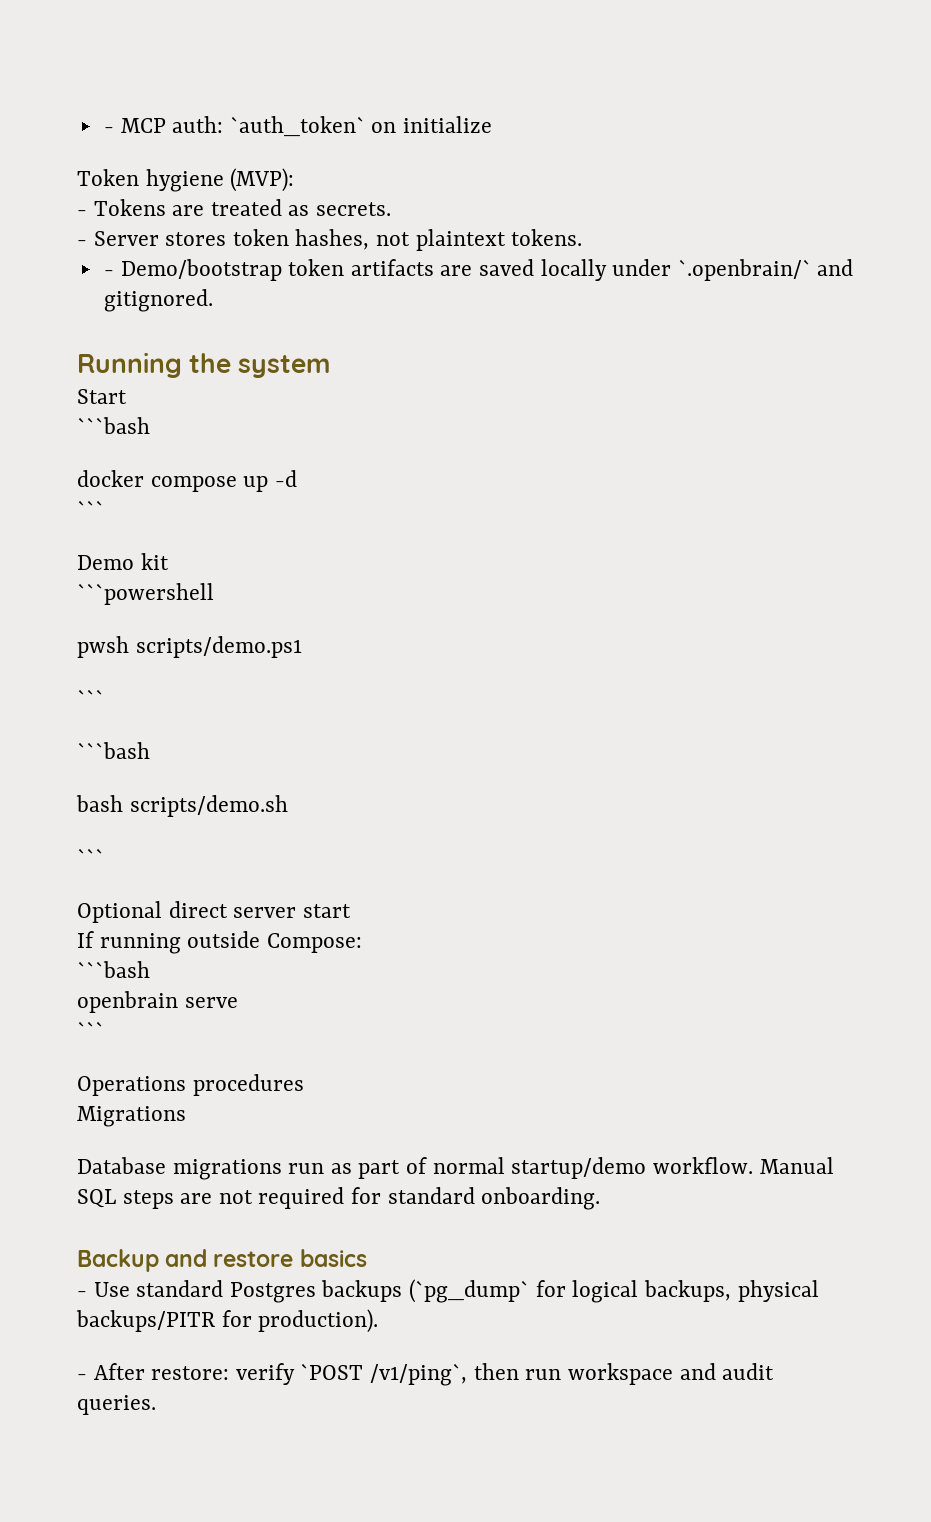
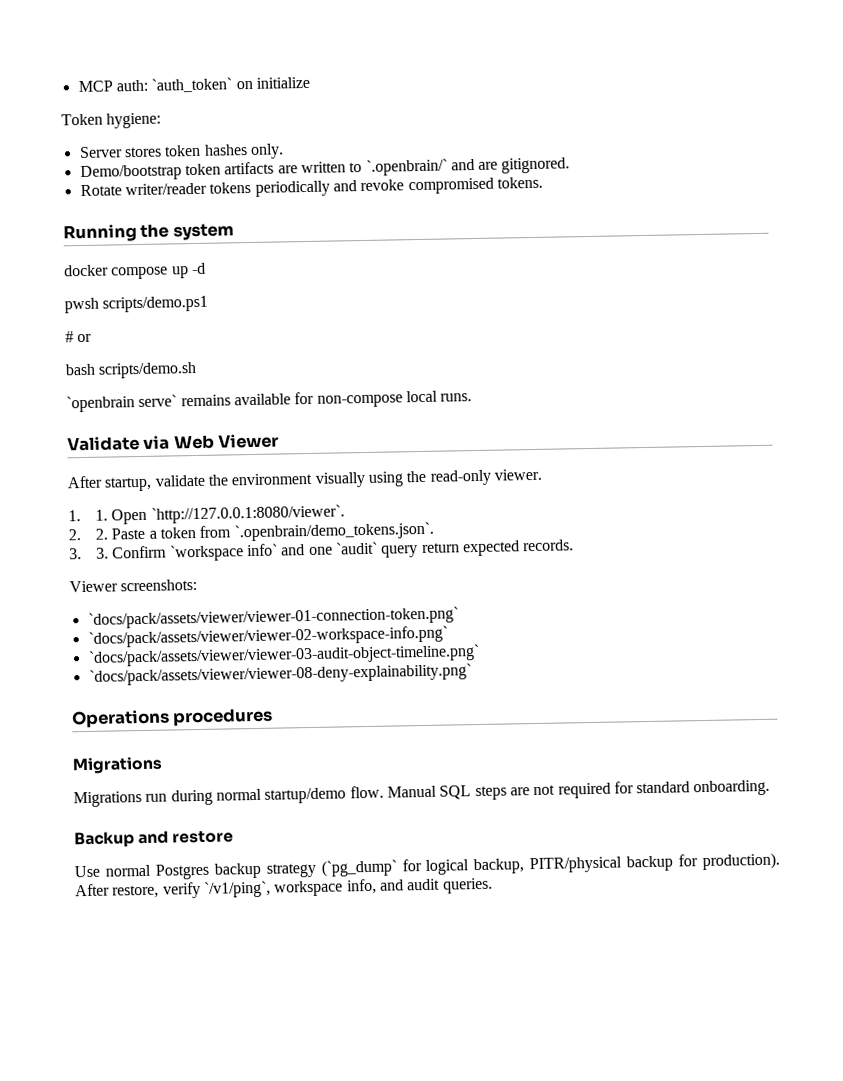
[103,127,114,133] - -> (77, 86) none
[145,168,295,192] [77,199,392,216] [77,229,583,251] [103,270,114,276] hygiene (MVP): // - Tokens are treated as secrets. // - Server stores token hashes, not plaintext tokens. // - -> [106,112,162,129] [78,143,284,159] hygiene: // Server stores token hashes only. //
[479,259,672,281] saved locally under -> [300,161,363,174] written to
(854, 267) none -> [478,161,499,170] are
(213, 300) none -> [79,176,543,197] // Rotate writer/reader tokens periodically and revoke compromised tokens.
[77,389,127,404] [77,417,150,434] // Start // ```bash -> (234, 232) none
[77,500,104,517] [77,553,169,570] [77,583,214,605] // ``` // Demo kit // ```powershell -> (206, 268) none
[77,689,104,706] [77,742,150,759] ``` // ```bash -> [65,331,93,343] # or
[77,848,104,865] [77,901,351,923] [77,931,362,954] [77,961,150,978] [77,991,238,1013] [77,1021,104,1038] [77,1074,304,1096] [77,1106,186,1127] [77,1157,428,1180] ``` // Optional direct server start // If running outside Compose: // ```bash // openbrain serve // ``` // Operations procedures // Migrations // Database migrations run as part of -> [66,390,473,413] [67,433,280,452] [67,468,542,492] [68,504,345,525] [68,521,434,542] [69,539,575,562] [69,578,198,593] [87,606,459,629] [87,625,448,648] [87,643,480,667] [88,663,472,686] [71,707,274,729] [72,756,163,775] [73,789,213,808] `openbrain serve` remains available for non-compose local runs. // Validate via Web Viewer // After startup, validate the environment visually using the read-only viewer. // 1. 1. Open `http://127.0.0.1:8080/viewer`. // 2. 2. Paste a token from `.openbrain/demo_tokens.json`. // 3. 3. Confirm `workspace info` and one `audit` query return expected records. // Viewer screenshots: // `docs/pack/assets/viewer/viewer-01-connection-token.png` // `docs/pack/assets/viewer/viewer-02-workspace-info.png` // `docs/pack/assets/viewer/viewer-03-audit-object-timeline.png` // `docs/pack/assets/viewer/viewer-08-deny-explainability.png` // Operations procedures // Migrations // Migrations run during
[652,1157,753,1174] workflow. -> [349,785,384,799] flow.
[299,1249,367,1267] [77,1279,819,1303] [76,1309,379,1333] [77,1363,673,1386] basics // - Use standard Postgres backups (`pg_dump` for logical backups, physical backups/PITR for production). // - After restore: verify `POST /v1/ping`, then run workspace -> [74,852,780,880] [75,878,377,899] // Use normal Postgres backup strategy (`pg_dump` for logical backup, PITR/physical backup for production). After restore, verify `/v1/ping`, workspace info,

